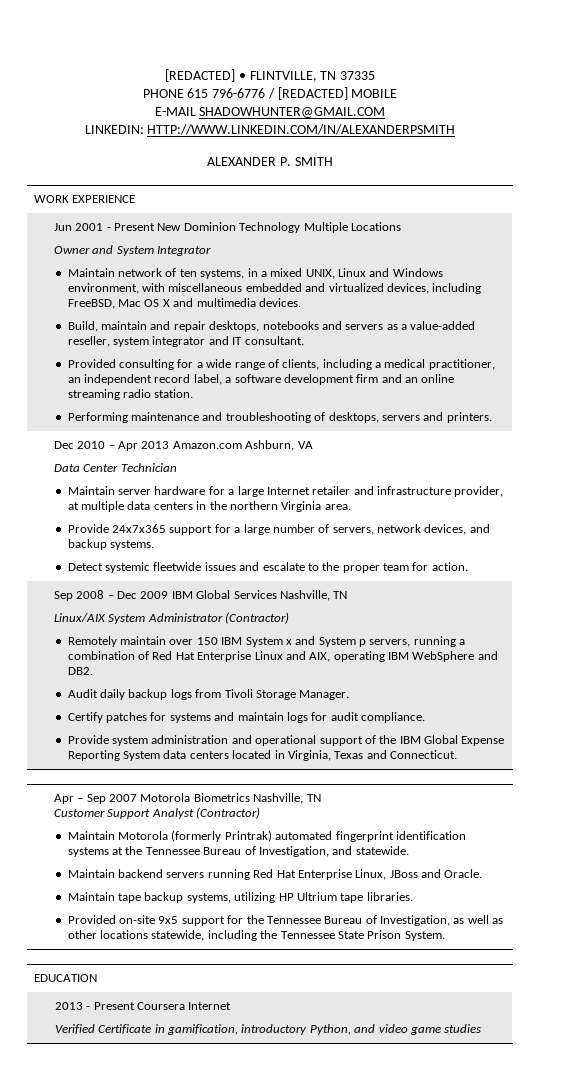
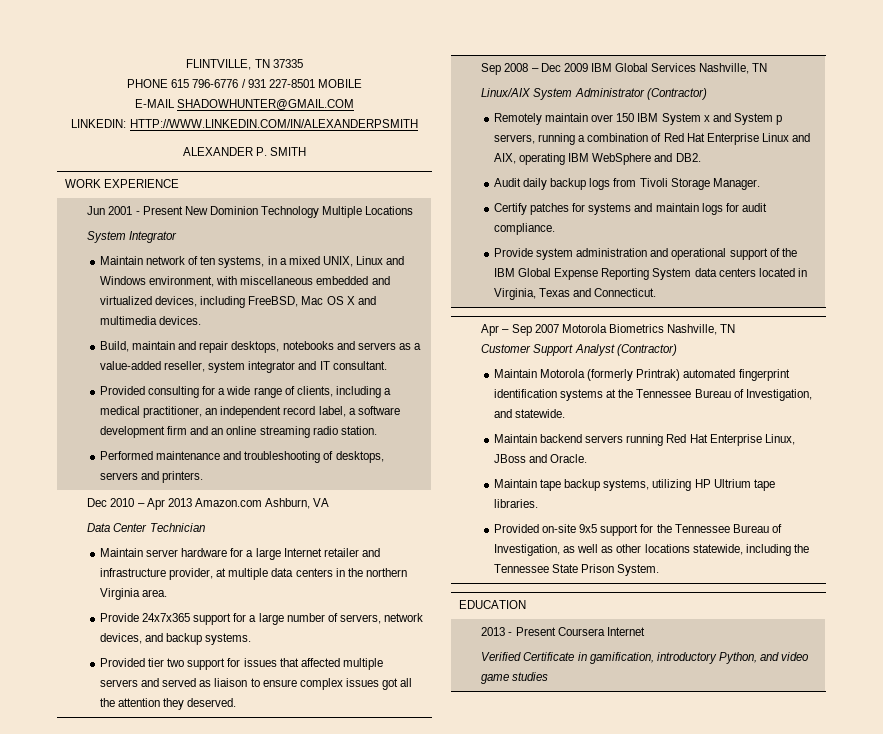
[164,69,246,82] [REDACTED] • -> (186, 64) none
[277,87,348,100] [REDACTED] -> [247,79,315,88] 931 227-8501
[53,245,114,254] Owner and -> (414, 210) none
[67,412,128,423] Performing -> [100,451,154,460] Performed
[67,562,468,573] Detect systemic fleetwide issues and escalate to the proper team for action. -> [100,658,383,670] [100,678,413,690] [100,698,237,710] Provided tier two support for issues that affected multiple servers and served as liaison to ensure complex issues got all the attention they deserved.

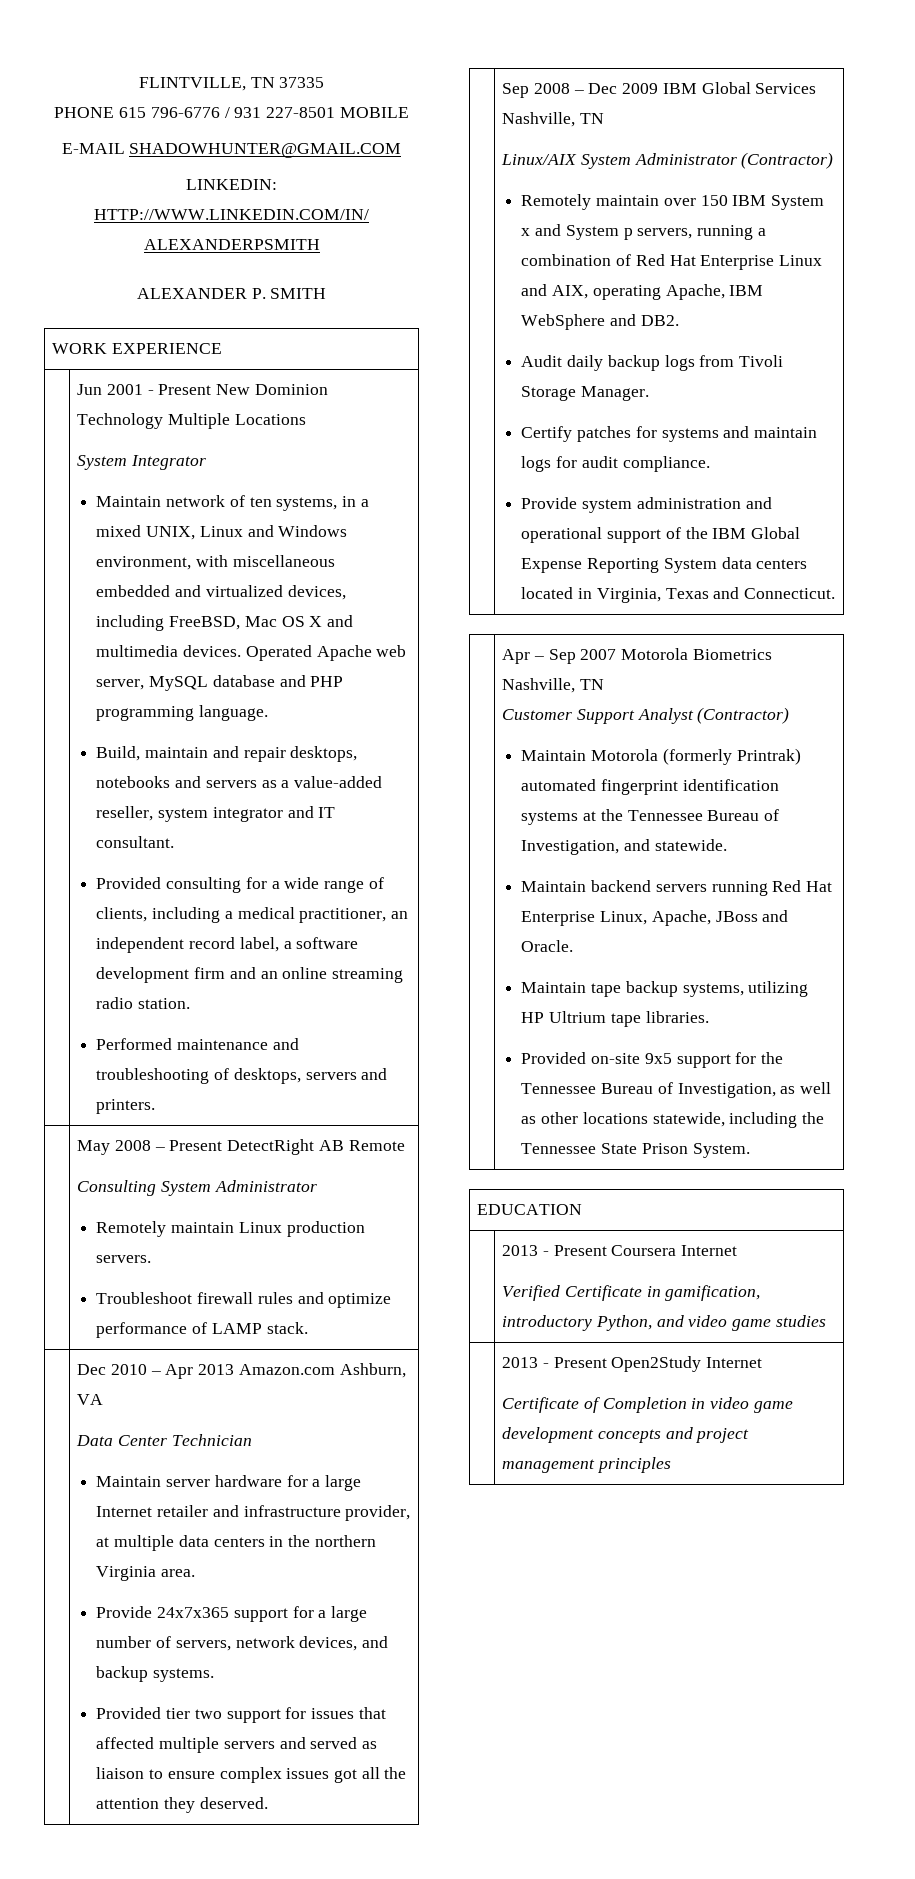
(202, 320) none -> [245,645,407,661] [96,675,344,691] [96,705,269,721] Operated Apache web server, MySQL database and PHP programming language.
(204, 477) none -> [77,1139,405,1155] [77,1180,317,1196] [96,1221,365,1237] [96,1255,152,1263] [96,1292,392,1308] [96,1322,308,1338] // | May 2008 – Present DetectRight AB Remote // Consulting System Administrator // Remotely maintain Linux production servers. // Troubleshoot firewall rules and optimize performance of LAMP stack.
(566, 159) none -> [665,284,725,300] Apache,
(795, 439) none -> [651,910,711,926] Apache,
(549, 676) none -> [502,1356,763,1372] [502,1397,793,1413] [502,1427,750,1443] [502,1457,671,1473] // | 2013 - Present Open2Study Internet // Certificate of Completion in video game development concepts and project management principles

